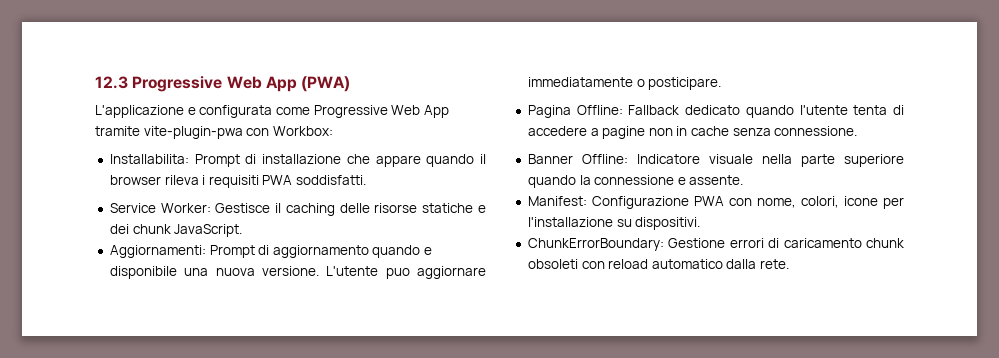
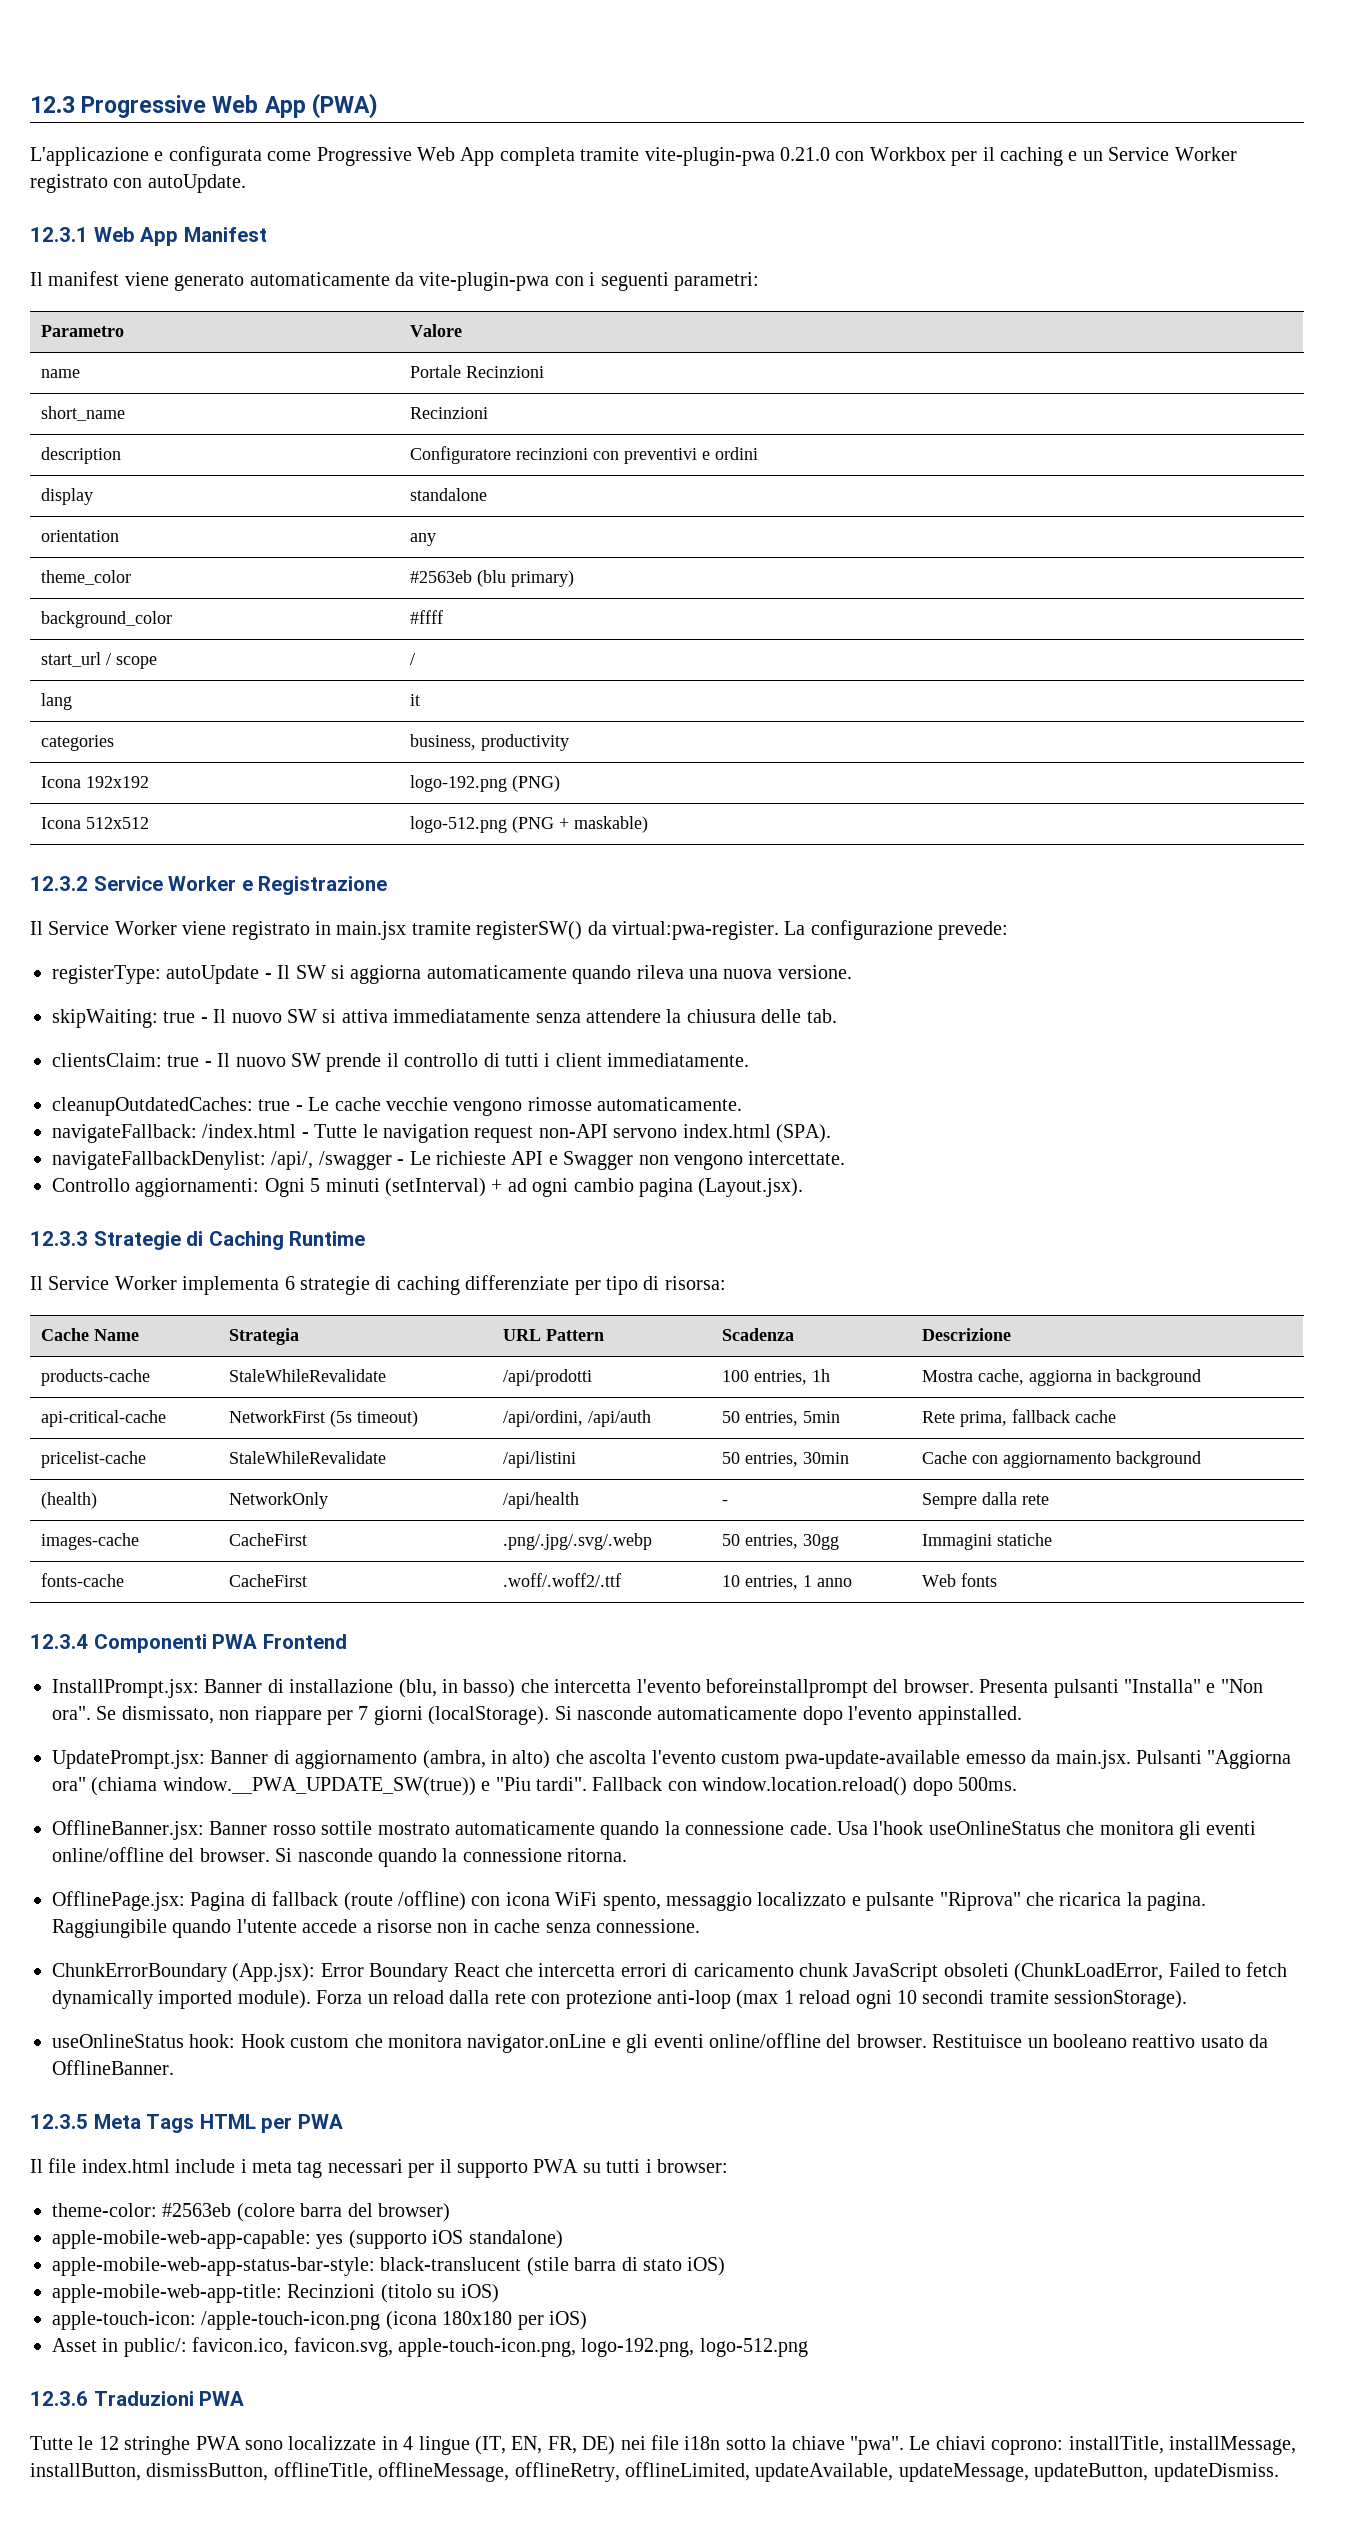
(449, 111) none -> [499,147,575,166] completa
[246,126,333,136] [109,154,486,167] [109,175,367,188] [109,203,486,216] [109,224,243,237] [109,245,433,258] [109,266,486,279] [527,77,722,90] [527,105,904,118] [527,126,646,139] con Workbox: // Installabilita: Prompt di installazione che appare quando il browser rileva i requisiti PWA soddisfatti. // Service Worker: Gestisce il caching delle risorse statiche e dei chunk JavaScript. // Aggiornamenti: Prompt di aggiornamento quando e disponibile una nuova versione. L'utente puo aggiornare immediatamente o posticipare. // Pagina Offline: Fallback dedicato quando l'utente tenta di accedere a pagine -> [779,147,1237,166] [30,174,246,193] [30,227,267,246] [30,271,759,291] [41,325,125,337] [410,324,463,337] [41,369,81,378] [410,365,545,378] [41,406,126,421] [410,407,489,419] [41,447,122,464] [410,446,759,464] [41,488,94,505] [410,488,488,501] [41,530,120,542] [410,533,437,546] [41,570,132,585] [410,570,575,587] [41,611,173,628] [410,610,444,624] [41,652,158,669] [410,653,416,665] [41,693,73,710] [410,694,421,706] [41,735,115,751] [410,734,570,751] [41,776,150,788] [410,775,561,792] [41,817,150,829] [410,816,649,833] [30,876,388,895] [30,920,1009,940] [52,965,852,984] [52,1009,837,1028] [52,1053,750,1072] [52,1097,743,1116] [52,1124,831,1143] [52,1151,846,1170] [52,1178,804,1197] [30,1231,366,1250] [30,1275,726,1295] [41,1328,140,1341] [229,1328,300,1345] [503,1329,605,1341] [722,1328,795,1341] [922,1328,1012,1341] [41,1369,151,1386] [229,1369,387,1382] [503,1369,593,1386] [722,1369,831,1385] [922,1369,1202,1386] [41,1410,167,1427] [229,1410,419,1427] [503,1410,652,1427] [722,1411,841,1426] [922,1409,1117,1427] [41,1451,147,1468] [229,1451,387,1464] [503,1451,577,1468] [722,1452,850,1467] [922,1451,1202,1468] [41,1492,98,1509] [229,1492,329,1509] [503,1492,580,1509] [722,1500,729,1505] [922,1492,1050,1509] [41,1533,140,1550] [229,1533,308,1546] [503,1533,653,1550] [722,1534,840,1550] [922,1533,1053,1550] [41,1573,125,1587] [229,1574,308,1587] [503,1573,622,1587] [722,1575,853,1590] [922,1573,998,1587] [30,1634,347,1653] [52,1678,1263,1698] [52,1706,1022,1725] [52,1750,1292,1769] [52,1777,1017,1796] [52,1820,1257,1840] [52,1847,628,1867] [52,1891,1207,1911] [52,1919,432,1938] 0.21.0 con Workbox per il caching e un Service Worker registrato con autoUpdate. // 12.3.1 Web App Manifest // Il manifest viene generato automaticamente da vite-plugin-pwa con i seguenti parametri: // Parametro | Valore // name | Portale Recinzioni // short_name | Recinzioni // description | Configuratore recinzioni con preventivi e ordini // display | standalone // orientation | any // theme_color | #2563eb (blu primary) // background_color | #ffff // start_url / scope | / // lang | it // categories | business, productivity // Icona 192x192 | logo-192.png (PNG) // Icona 512x512 | logo-512.png (PNG + maskable) // 12.3.2 Service Worker e Registrazione // Il Service Worker viene registrato in main.jsx tramite registerSW() da virtual:pwa-register. La configurazione prevede: // registerType: autoUpdate - Il SW si aggiorna automaticamente quando rileva una nuova versione. // skipWaiting: true - Il nuovo SW si attiva immediatamente senza attendere la chiusura delle tab. // clientsClaim: true - Il nuovo SW prende il controllo di tutti i client immediatamente. // cleanupOutdatedCaches: true - Le cache vecchie vengono rimosse automaticamente. // navigateFallback: /index.html - Tutte le navigation request non-API servono index.html (SPA). // navigateFallbackDenylist: /api/, /swagger - Le richieste API e Swagger non vengono intercettate. // Controllo aggiornamenti: Ogni 5 minuti (setInterval) + ad ogni cambio pagina (Layout.jsx). // 12.3.3 Strategie di Caching Runtime // Il Service Worker implementa 6 strategie di caching differenziate per tipo di risorsa: // Cache Name | Strategia | URL Pattern | Scadenza | Descrizione // products-cache | StaleWhileRevalidate | /api/prodotti | 100 entries, 1h | Mostra cache, aggiorna in background // api-critical-cache | NetworkFirst (5s timeout) | /api/ordini, /api/auth | 50 entries, 5min | Rete prima, fallback cache // pricelist-cache | StaleWhileRevalidate | /api/listini | 50 entries, 30min | Cache con aggiornamento background // (health) | NetworkOnly | /api/health | - | Sempre dalla rete // images-cache | CacheFirst | .png/.jpg/.svg/.webp | 50 entries, 30gg | Immagini statiche // fonts-cache | CacheFirst | .woff/.woff2/.ttf | 10 entries, 1 anno | Web fonts // 12.3.4 Componenti PWA Frontend // InstallPrompt.jsx: Banner di installazione (blu, in basso) che intercetta l'evento beforeinstallprompt del browser. Presenta pulsanti "Installa" e "Non ora". Se dismissato, non riappare per 7 giorni (localStorage). Si nasconde automaticamente dopo l'evento appinstalled. // UpdatePrompt.jsx: Banner di aggiornamento (ambra, in alto) che ascolta l'evento custom pwa-update-available emesso da main.jsx. Pulsanti "Aggiorna ora" (chiama window.__PWA_UPDATE_SW(true)) e "Piu tardi". Fallback con window.location.reload() dopo 500ms. // OfflineBanner.jsx: Banner rosso sottile mostrato automaticamente quando la connessione cade. Usa l'hook useOnlineStatus che monitora gli eventi online/offline del browser. Si nasconde quando la connessione ritorna. // OfflinePage.jsx: Pagina di fallback (route /offline) con icona WiFi spento, messaggio localizzato e pulsante "Riprova" che ricarica la pagina. Raggiungibile quando l'utente accede a risorse
[527,154,904,167] [527,175,744,188] [527,196,904,209] [527,217,701,230] [527,238,904,251] [527,259,790,269] Banner Offline: Indicatore visuale nella parte superiore quando la connessione e assente. // Manifest: Configurazione PWA con nome, colori, icone per l'installazione su dispositivi. // ChunkErrorBoundary: Gestione errori di caricamento chunk obsoleti con reload automatico dalla rete. -> [52,1962,1288,1982] [52,1990,1188,2009] [52,2033,1269,2053] [52,2060,174,2075] [30,2114,343,2133] [30,2158,728,2178] [52,2203,450,2222] [52,2230,563,2249] [52,2257,726,2276] [52,2284,499,2303] [52,2311,587,2330] [52,2337,808,2357] [30,2391,245,2406] [30,2435,1296,2455] [30,2462,1279,2482] ChunkErrorBoundary (App.jsx): Error Boundary React che intercetta errori di caricamento chunk JavaScript obsoleti (ChunkLoadError, Failed to fetch dynamically imported module). Forza un reload dalla rete con protezione anti-loop (max 1 reload ogni 10 secondi tramite sessionStorage). // useOnlineStatus hook: Hook custom che monitora navigator.onLine e gli eventi online/offline del browser. Restituisce un booleano reattivo usato da OfflineBanner. // 12.3.5 Meta Tags HTML per PWA // Il file index.html include i meta tag necessari per il supporto PWA su tutti i browser: // theme-color: #2563eb (colore barra del browser) // apple-mobile-web-app-capable: yes (supporto iOS standalone) // apple-mobile-web-app-status-bar-style: black-translucent (stile barra di stato iOS) // apple-mobile-web-app-title: Recinzioni (titolo su iOS) // apple-touch-icon: /apple-touch-icon.png (icona 180x180 per iOS) // Asset in public/: favicon.ico, favicon.svg, apple-touch-icon.png, logo-192.png, logo-512.png // 12.3.6 Traduzioni PWA // Tutte le 12 stringhe PWA sono localizzate in 4 lingue (IT, EN, FR, DE) nei file i18n sotto la chiave "pwa". Le chiavi coprono: installTitle, installMessage, installButton, dismissButton, offlineTitle, offlineMessage, offlineRetry, offlineLimited, updateAvailable, updateMessage, updateButton, updateDismiss.

